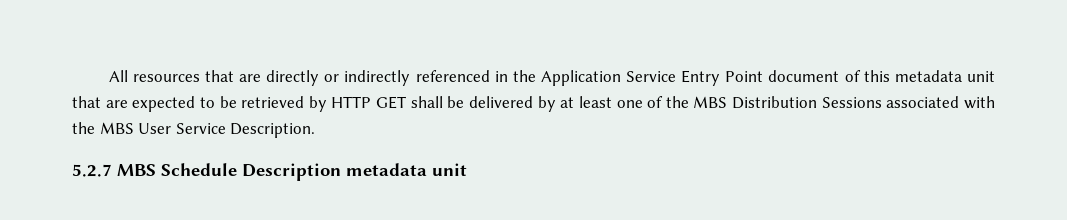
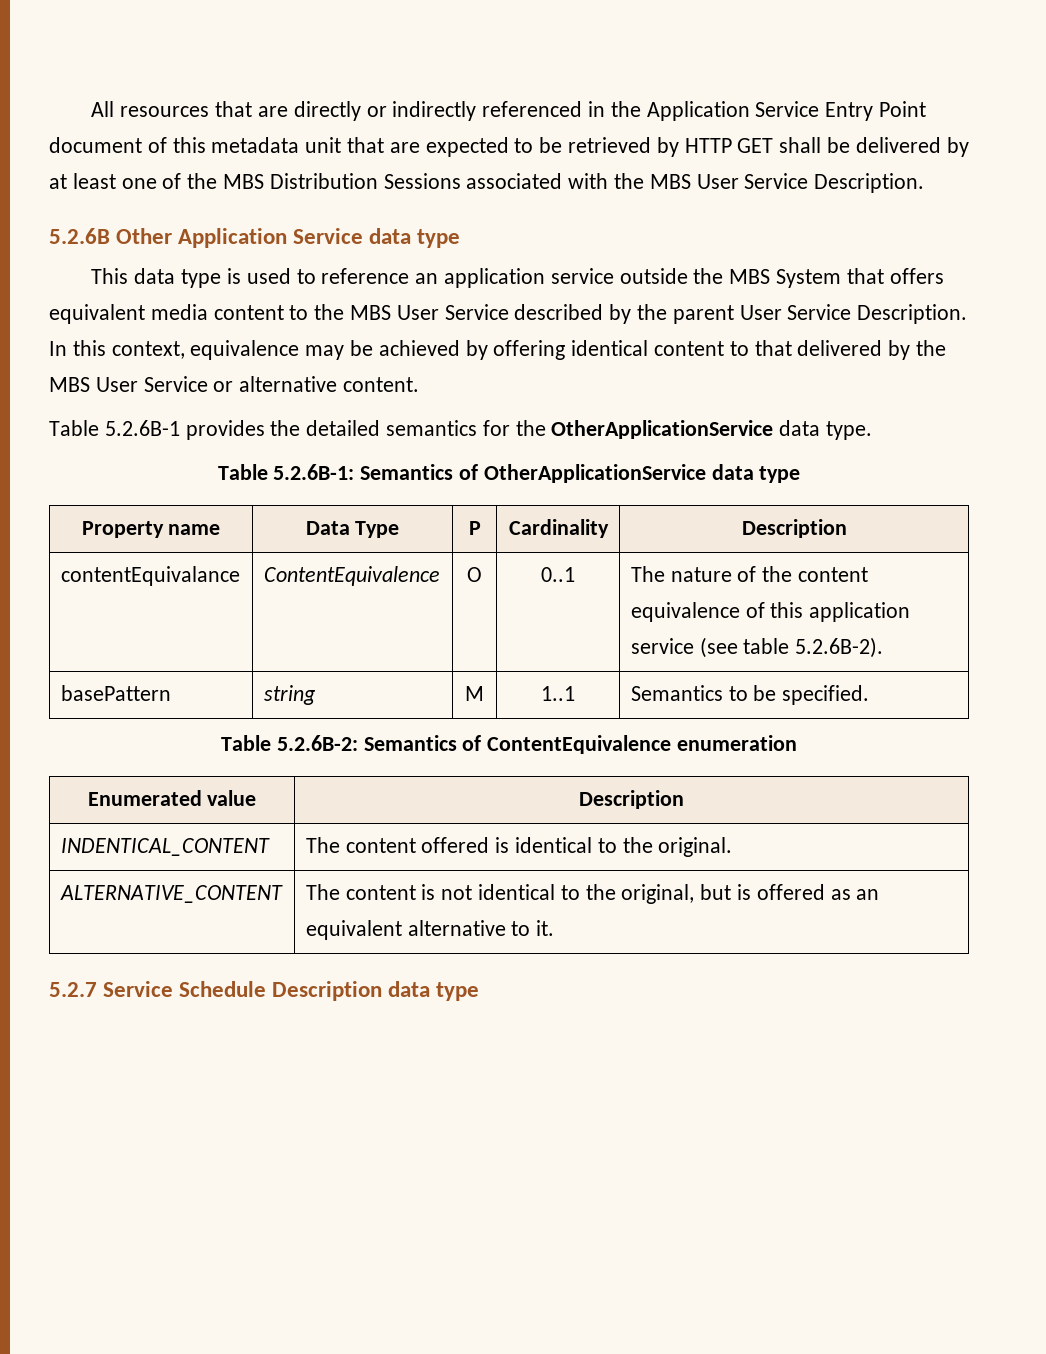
(316, 130) none -> [49,228,461,248] [91,268,944,288] [49,304,968,324] [49,340,947,360] [49,376,420,392] [49,420,873,440] [217,464,801,483] [81,521,221,538] [305,521,400,538] [468,521,481,535] [508,519,609,538] [741,519,847,538] [60,566,240,586] [263,566,440,586] [467,567,482,582] [541,567,575,582] [630,566,868,582] [630,602,911,622] [630,637,884,658] [60,685,171,701] [263,685,316,705] [465,686,484,701] [541,686,575,701] [630,685,870,705] [220,735,798,754] [87,790,257,806] [579,790,684,809] [60,838,270,856] [305,837,733,857] [59,885,283,903] [305,884,880,904] [305,920,555,940] // 5.2.6B Other Application Service data type // This data type is used to reference an application service outside the MBS System that offers equivalent media content to the MBS User Service described by the parent User Service Description. In this context, equivalence may be achieved by offering identical content to that delivered by the MBS User Service or alternative content. // Table 5.2.6B-1 provides the detailed semantics for the OtherApplicationService data type. // Table 5.2.6B-1: Semantics of OtherApplicationService data type // Property name | Data Type | P | Cardinality | Description // contentEquivalance | ContentEquivalence | O | 0..1 | The nature of the content equivalence of this application service (see table 5.2.6B-2). // basePattern | string | M | 1..1 | Semantics to be specified. // Table 5.2.6B-2: Semantics of ContentEquivalence enumeration // Enumerated value | Description // INDENTICAL_CONTENT | The content offered is identical to the original. // ALTERNATIVE_CONTENT | The content is not identical to the original, but is offered as an equivalent alternative to it.
[117,164,156,176] MBS -> [103,981,174,997] Service
[346,163,467,176] metadata unit -> [388,981,480,1001] data type

